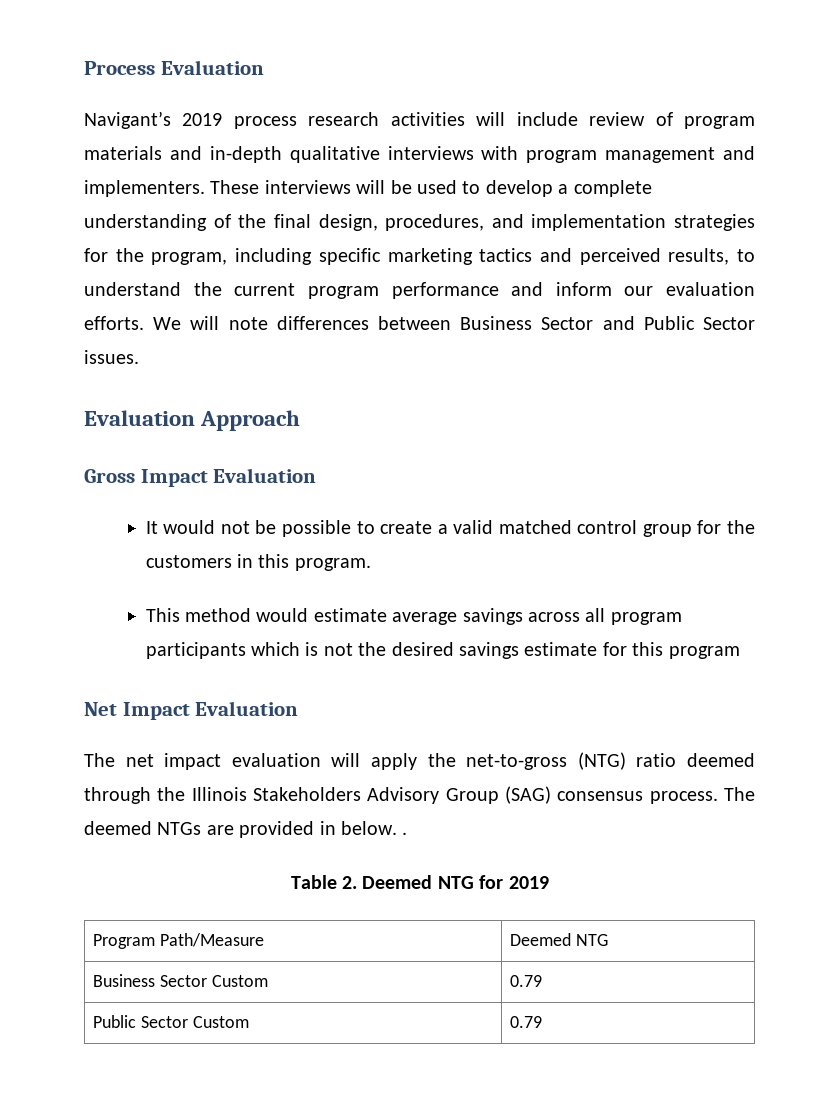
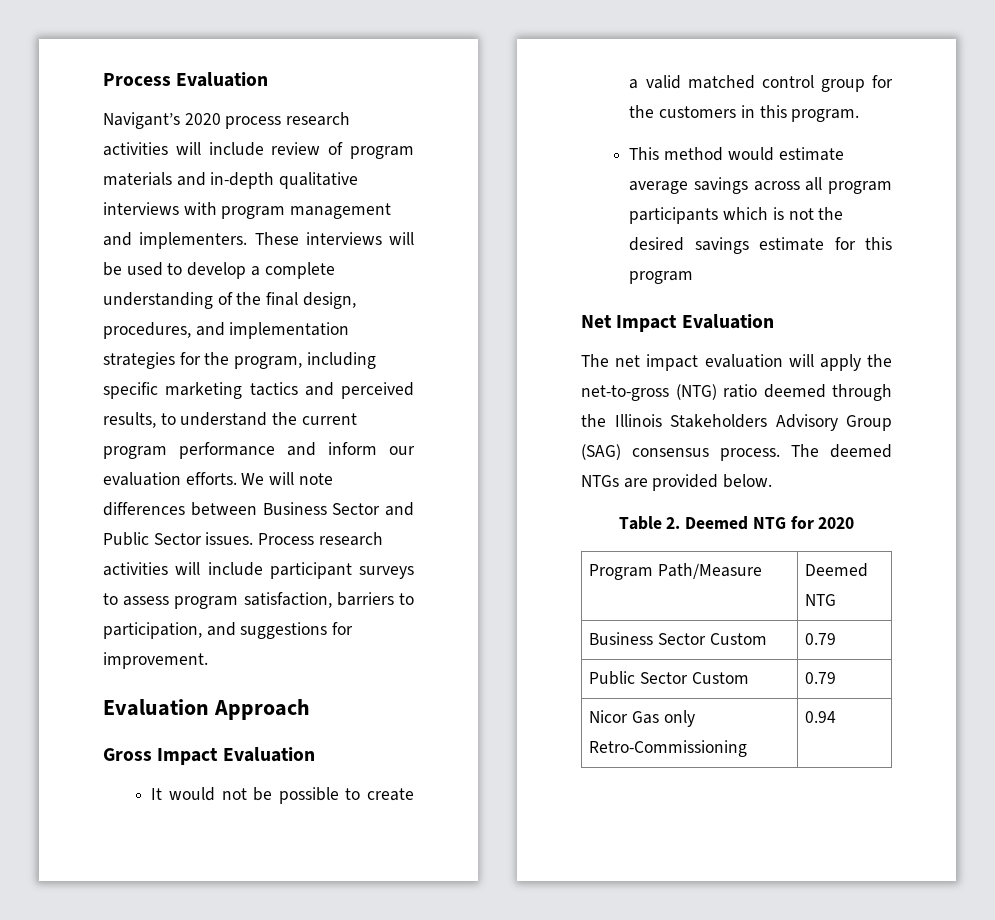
[182,113,223,126] 2019 -> [184,113,221,125] 2020
(139, 357) none -> [258,532,383,546] [103,562,414,579] [103,592,414,609] [103,622,354,639] [103,652,208,669] Process research activities will include participant surveys to assess program satisfaction, barriers to participation, and suggestions for improvement.
[319,821,336,835] in -> (719, 482) none
[402,832,408,835] . -> (773, 481) none
[508,876,549,889] 2019 -> [818,517,855,529] 2020
(543, 1022) none -> [589,710,695,727] [589,740,748,757] [805,711,837,723] // Nicor Gas only Retro-Commissioning | 0.94

